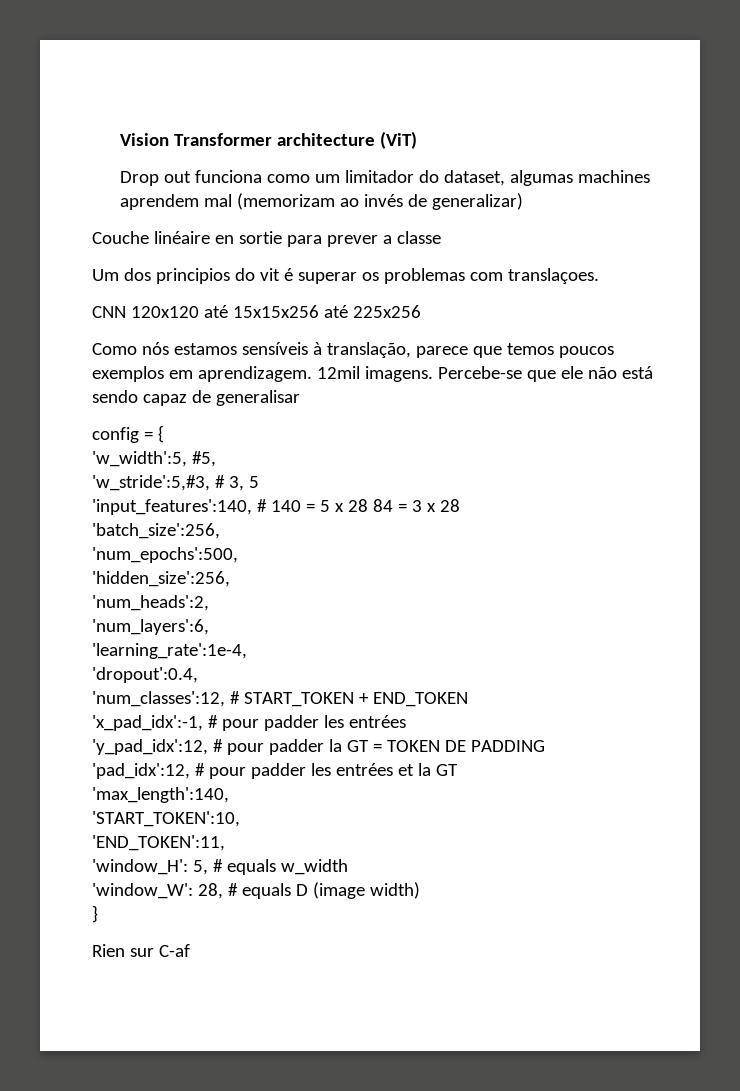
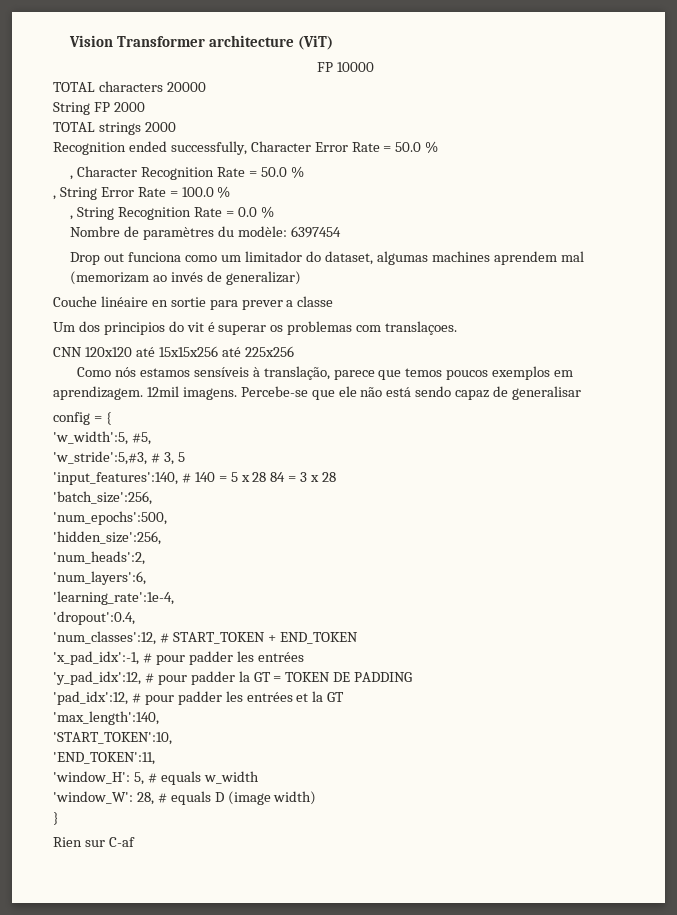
(417, 140) none -> [317,62,374,72] [53,81,206,92] [53,102,145,115] [53,122,176,135] [53,141,439,155] [70,166,304,180] [53,186,231,200] [70,206,274,220] [70,226,342,240] // FP 10000 // TOTAL characters 20000 // String FP 2000 // TOTAL strings 2000 // Recognition ended successfully, Character Error Rate = 50.0 % // , Character Recognition Rate = 50.0 % // , String Error Rate = 100.0 % // , String Recognition Rate = 0.0 % // Nombre de paramètres du modèle: 6397454

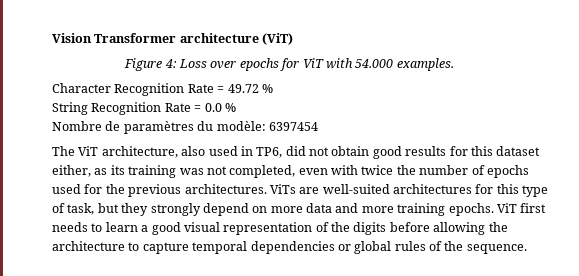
[317,62,374,72] [53,81,206,92] [53,102,145,115] [53,122,176,135] [53,141,439,155] [70,175,74,180] FP 10000 // TOTAL characters 20000 // String FP 2000 // TOTAL strings 2000 // Recognition ended successfully, Character Error Rate = 50.0 % // , -> [124,58,454,71] Figure 4: Loss over epochs for ViT with 54.000 examples. //
[261,166,304,178] [53,186,231,200] [70,215,74,220] 50.0 % // , String Error Rate = 100.0 % // , -> [227,84,273,93] 49.72 % //
[70,251,584,265] [70,271,302,285] [53,296,334,310] [53,321,458,335] [53,346,294,357] [77,366,574,380] [53,386,582,400] [53,412,112,425] [53,431,151,445] [53,451,185,465] [53,472,337,485] [53,491,152,505] [53,511,167,525] [53,531,161,545] [53,551,145,565] [53,571,146,585] [53,591,174,605] [53,611,135,625] [53,631,358,645] [53,651,304,665] [53,671,413,685] [53,691,345,705] [53,711,159,725] [53,732,172,745] [53,752,155,765] [53,771,259,785] [53,791,317,805] [53,812,59,825] [53,837,135,847] Drop out funciona como um limitador do dataset, algumas machines aprendem mal (memorizam ao invés de generalizar) // Couche linéaire en sortie para prever a classe // Um dos principios do vit é superar os problemas com translaçoes. // CNN 120x120 até 15x15x256 até 225x256 // Como nós estamos sensíveis à translação, parece que temos poucos exemplos em aprendizagem. 12mil imagens. Percebe-se que ele não está sendo capaz de generalisar // config = { // 'w_width':5, #5, // 'w_stride':5,#3, # 3, 5 // 'input_features':140, # 140 = 5 x 28 84 = 3 x 28 // 'batch_size':256, // 'num_epochs':500, // 'hidden_size':256, // 'num_heads':2, // 'num_layers':6, // 'learning_rate':1e-4, // 'dropout':0.4, // 'num_classes':12, # START_TOKEN + END_TOKEN // 'x_pad_idx':-1, # pour padder les entrées // 'y_pad_idx':12, # pour padder la GT = TOKEN DE PADDING // 'pad_idx':12, # pour padder les entrées et la GT // 'max_length':140, // 'START_TOKEN':10, // 'END_TOKEN':11, // 'window_H': 5, # equals w_width // 'window_W': 28, # equals D (image width) // } // Rien sur C-af -> [52,146,541,159] [52,165,529,178] [52,184,549,197] [52,203,547,216] [52,222,508,235] [52,241,527,254] The ViT architecture, also used in TP6, did not obtain good results for this dataset either, as its training was not completed, even with twice the number of epochs used for the previous architectures. ViTs are well-suited architectures for this type of task, but they strongly depend on more data and more training epochs. ViT first needs to learn a good visual representation of the digits before allowing the architecture to capture temporal dependencies or global rules of the sequence.

